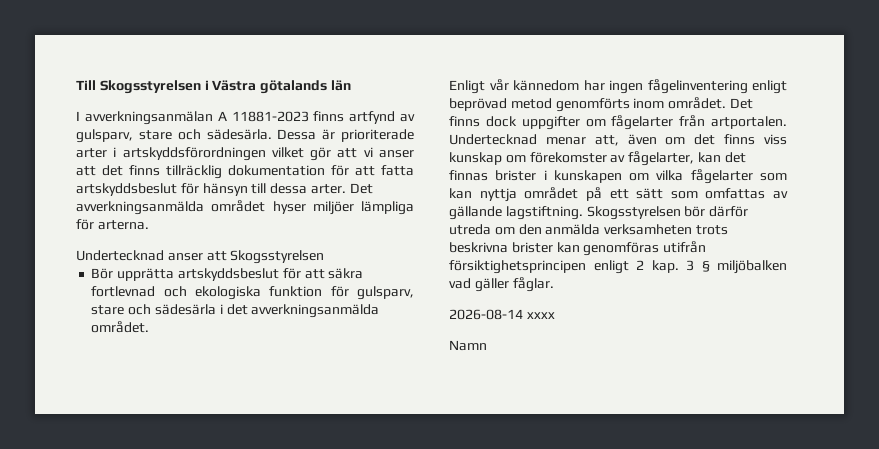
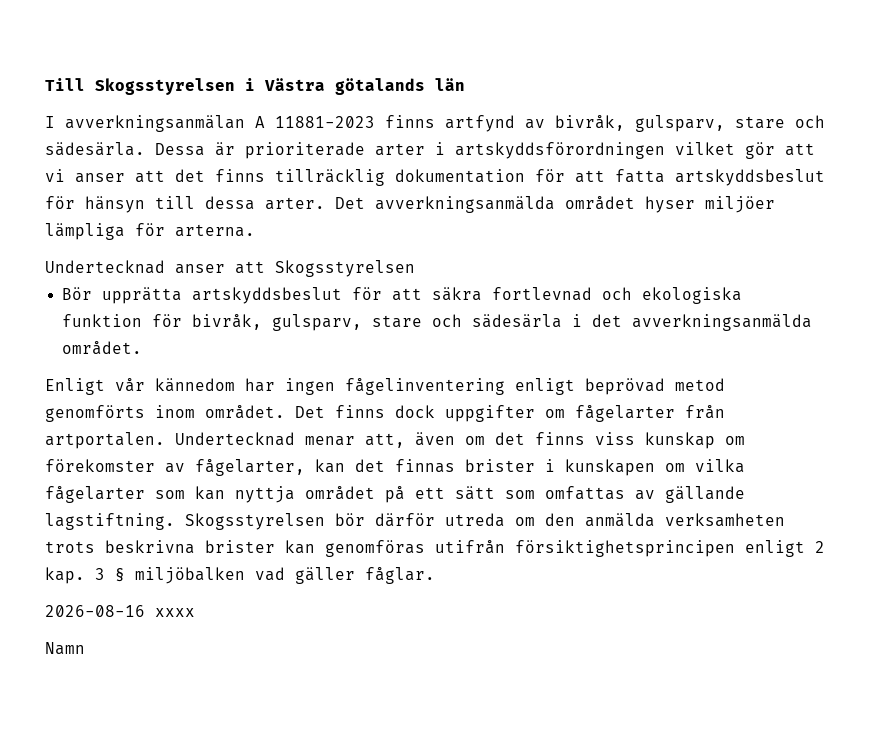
(415, 118) none -> [555,115,625,131] bivråk,
(349, 291) none -> [192,314,263,330] bivråk,
[449,309,523,320] 2026-08-14 -> [45,605,145,617] 2026-08-16

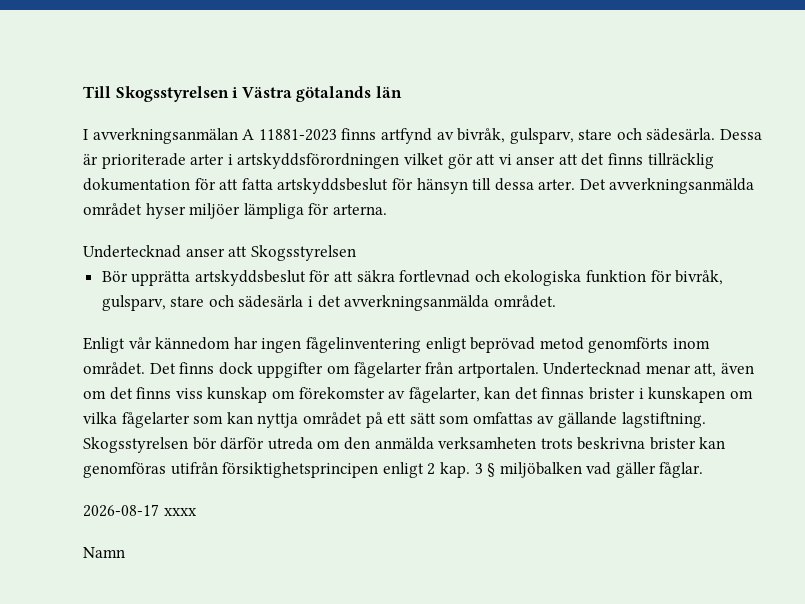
[45,605,145,617] 2026-08-16 -> [83,504,159,517] 2026-08-17

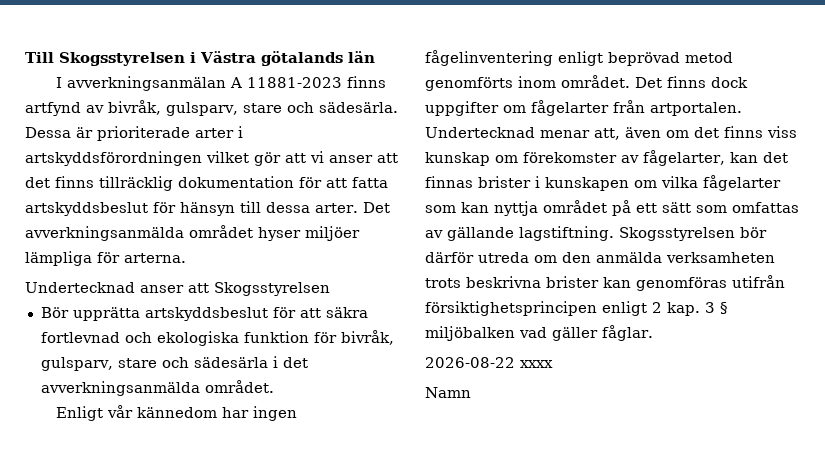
[83,504,159,517] 2026-08-17 -> [425,357,515,368] 2026-08-22

